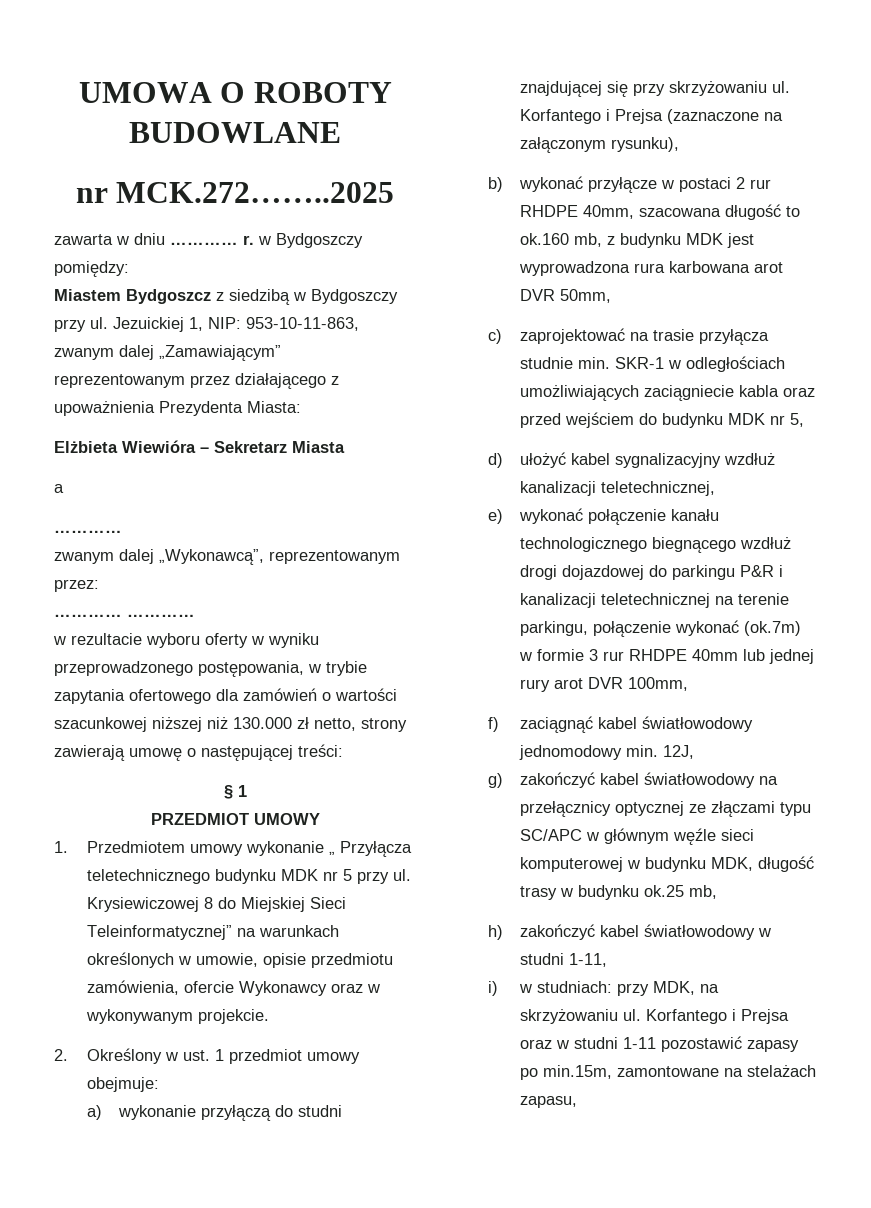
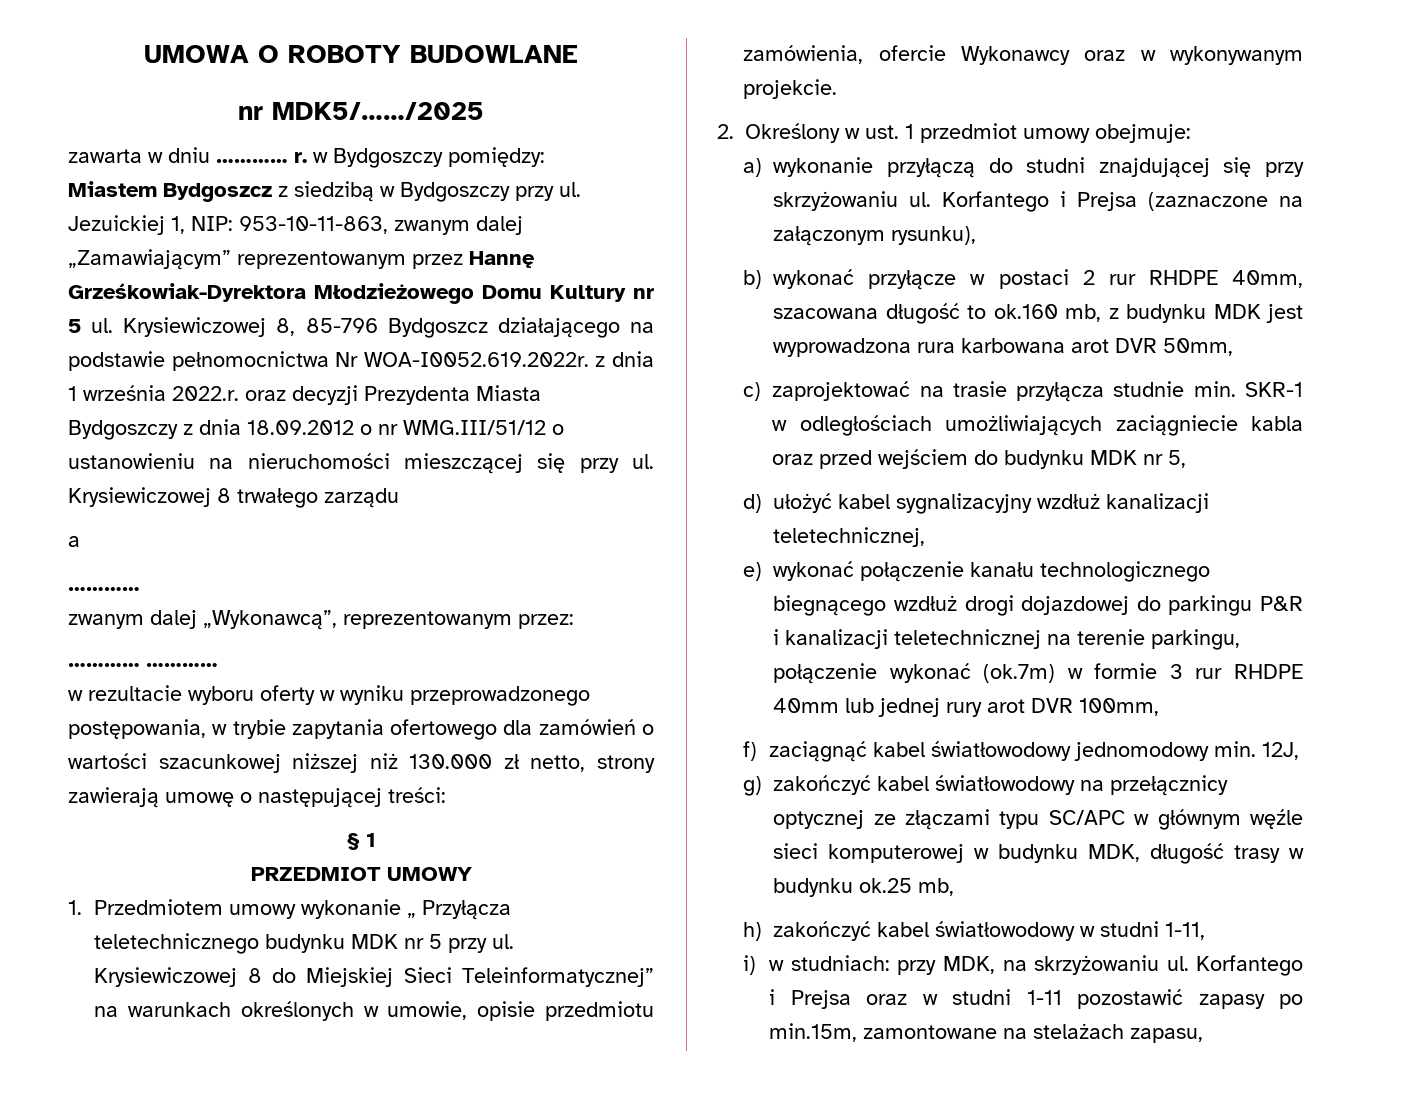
[116,182,395,203] MCK.272……..2025 -> [272,102,484,120] MDK5/……/2025
[235,373,339,389] [54,401,301,416] [54,440,345,453] działającego z upoważnienia Prezydenta Miasta: // Elżbieta Wiewióra – Sekretarz Miasta -> [469,251,535,268] [68,283,654,304] [68,317,654,338] [68,351,655,371] [68,385,541,405] [68,419,564,440] [68,453,654,474] [68,487,399,508] Hannę Grześkowiak-Dyrektora Młodzieżowego Domu Kultury nr 5 ul. Krysiewiczowej 8, 85-796 Bydgoszcz działającego na podstawie pełnomocnictwa Nr WOA-I0052.619.2022r. z dnia 1 września 2022.r. oraz decyzji Prezydenta Miasta Bydgoszczy z dnia 18.09.2012 o nr WMG.III/51/12 o ustanowieniu na nieruchomości mieszczącej się przy ul. Krysiewiczowej 8 trwałego zarządu

